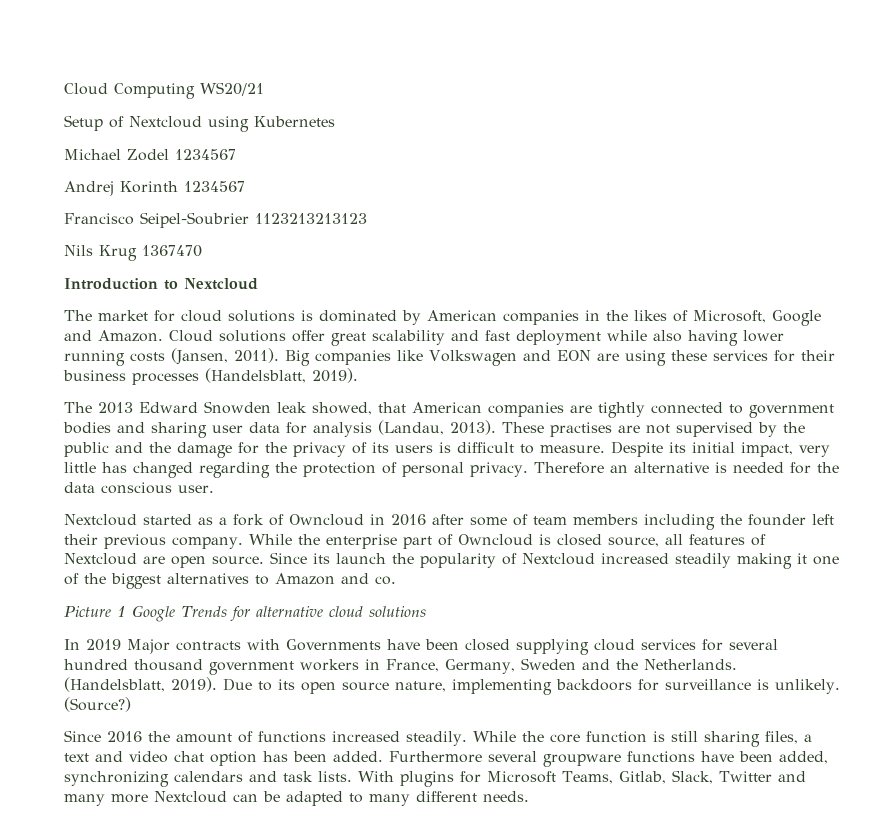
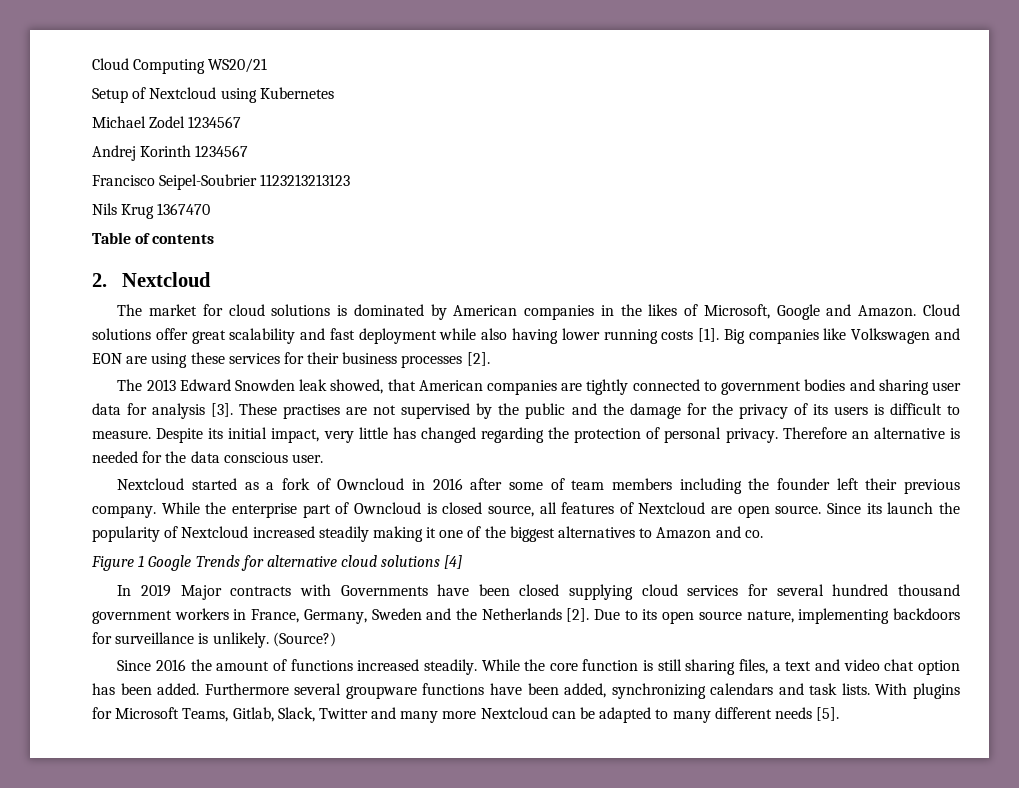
[64,278,178,290] Introduction to -> [92,232,215,244] [92,273,107,287] Table of contents // 2.
[171,348,280,365] (Jansen, 2011). -> [698,328,720,342] [1].
[205,368,358,383] (Handelsblatt, 2019). -> [466,352,490,366] [2].
[378,420,496,435] (Landau, 2013). -> [211,403,234,417] [3].
[64,606,111,617] Picture -> [91,556,134,571] Figure
(426, 611) none -> [444,555,463,569] [4]
[643,659,737,670] [64,677,217,692] Netherlands. (Handelsblatt, 2019). -> [481,608,590,622] Netherlands [2].
[483,791,529,802] needs. -> [774,707,840,721] needs [5].

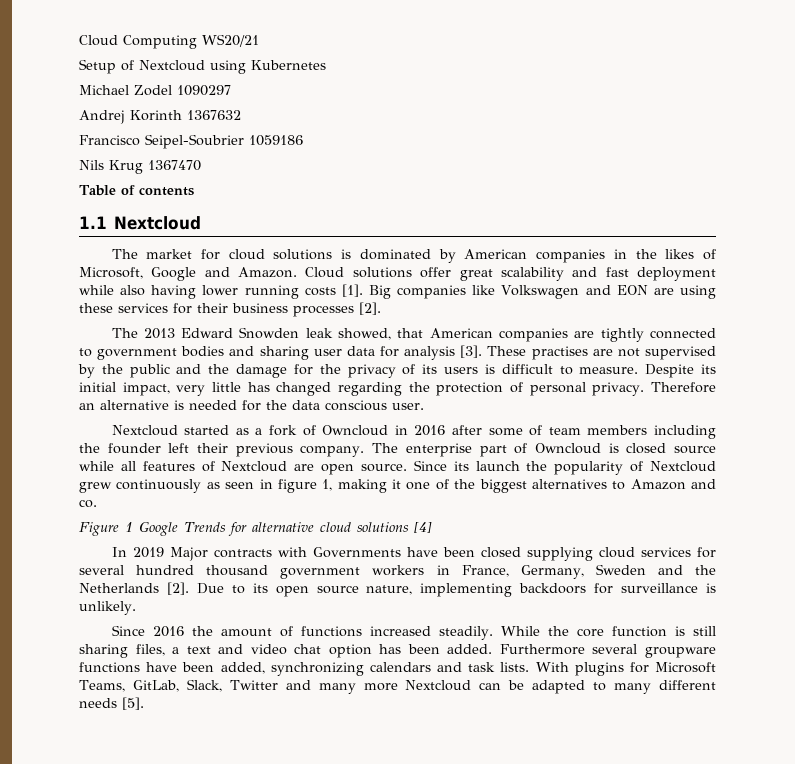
[188,116,242,128] 1234567 -> [177,85,231,96] 1090297
[195,145,249,157] 1234567 -> [187,110,241,120] 1367632
[260,174,351,186] 1123213213123 -> [249,135,303,146] 1059186
[92,273,107,287] 2. -> [79,216,107,229] 1.1
[161,502,227,514] While the -> [372,443,399,453] The
[487,505,534,517] source, -> [674,445,717,454] [79,461,114,471] source while
[252,526,369,542] increased steadily -> [79,479,333,493] grew continuously as seen in figure 1,
[272,632,336,647] (Source?) -> (136, 608) none
[232,707,274,722] Gitlab, -> [132,680,179,692] GitLab,

